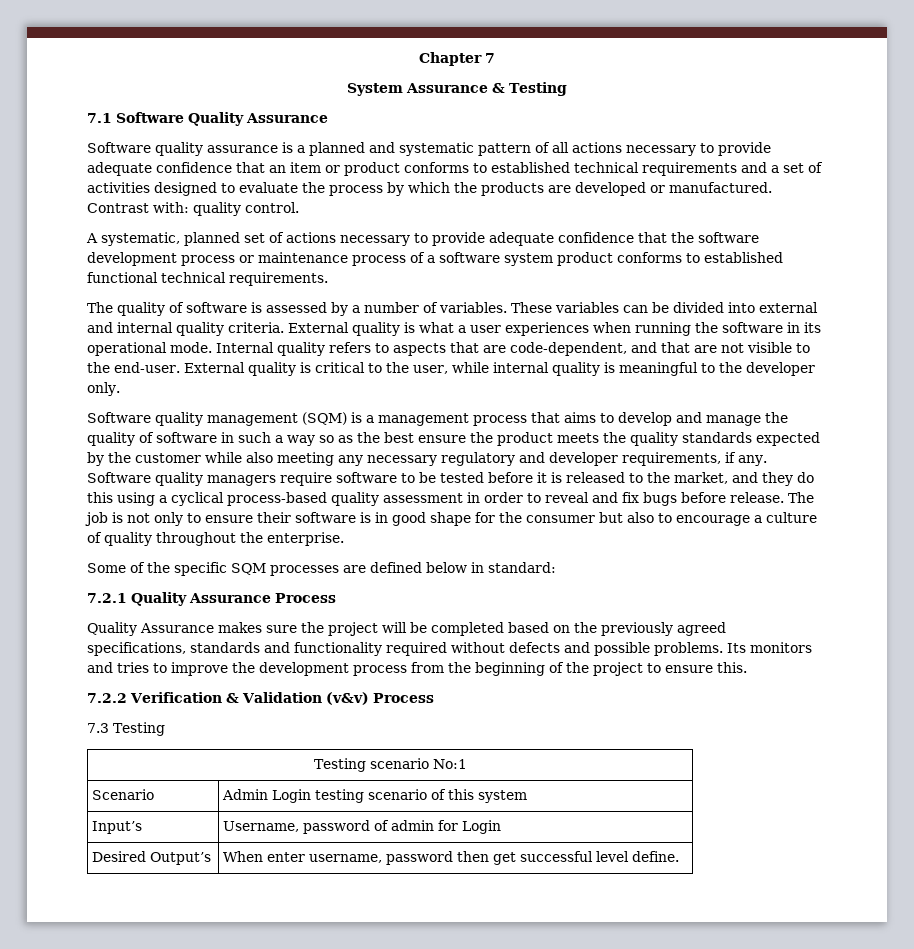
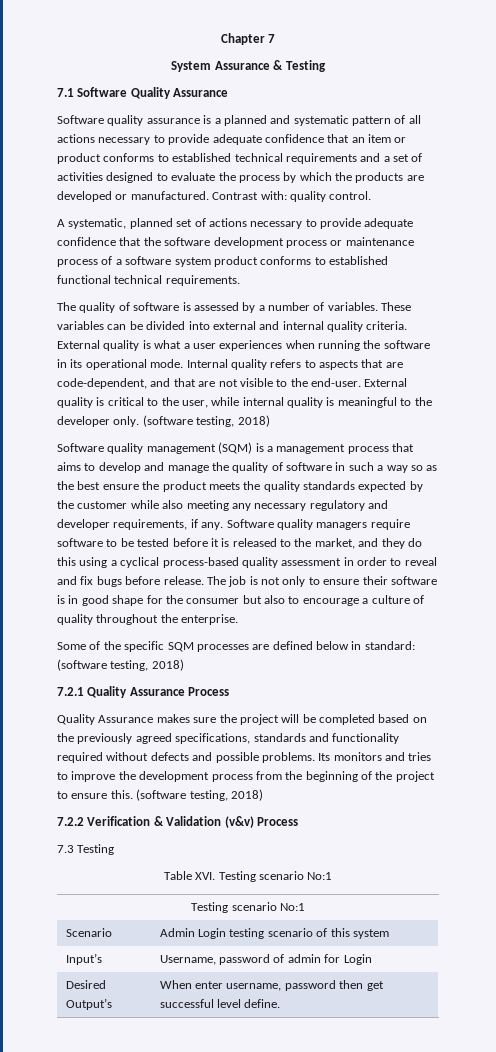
(120, 389) none -> [142,415,270,427] (software testing, 2018)
(556, 567) none -> [57,659,184,671] (software testing, 2018)
(747, 667) none -> [136,789,263,801] (software testing, 2018)
(165, 729) none -> [163,871,333,882] // Table XVI. Testing scenario No:1

